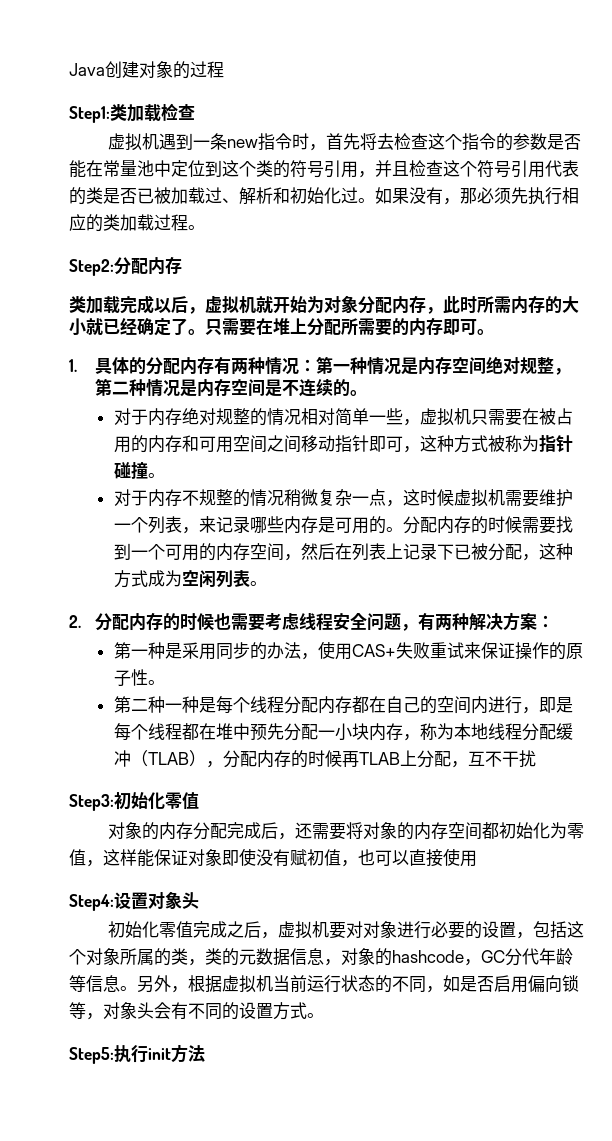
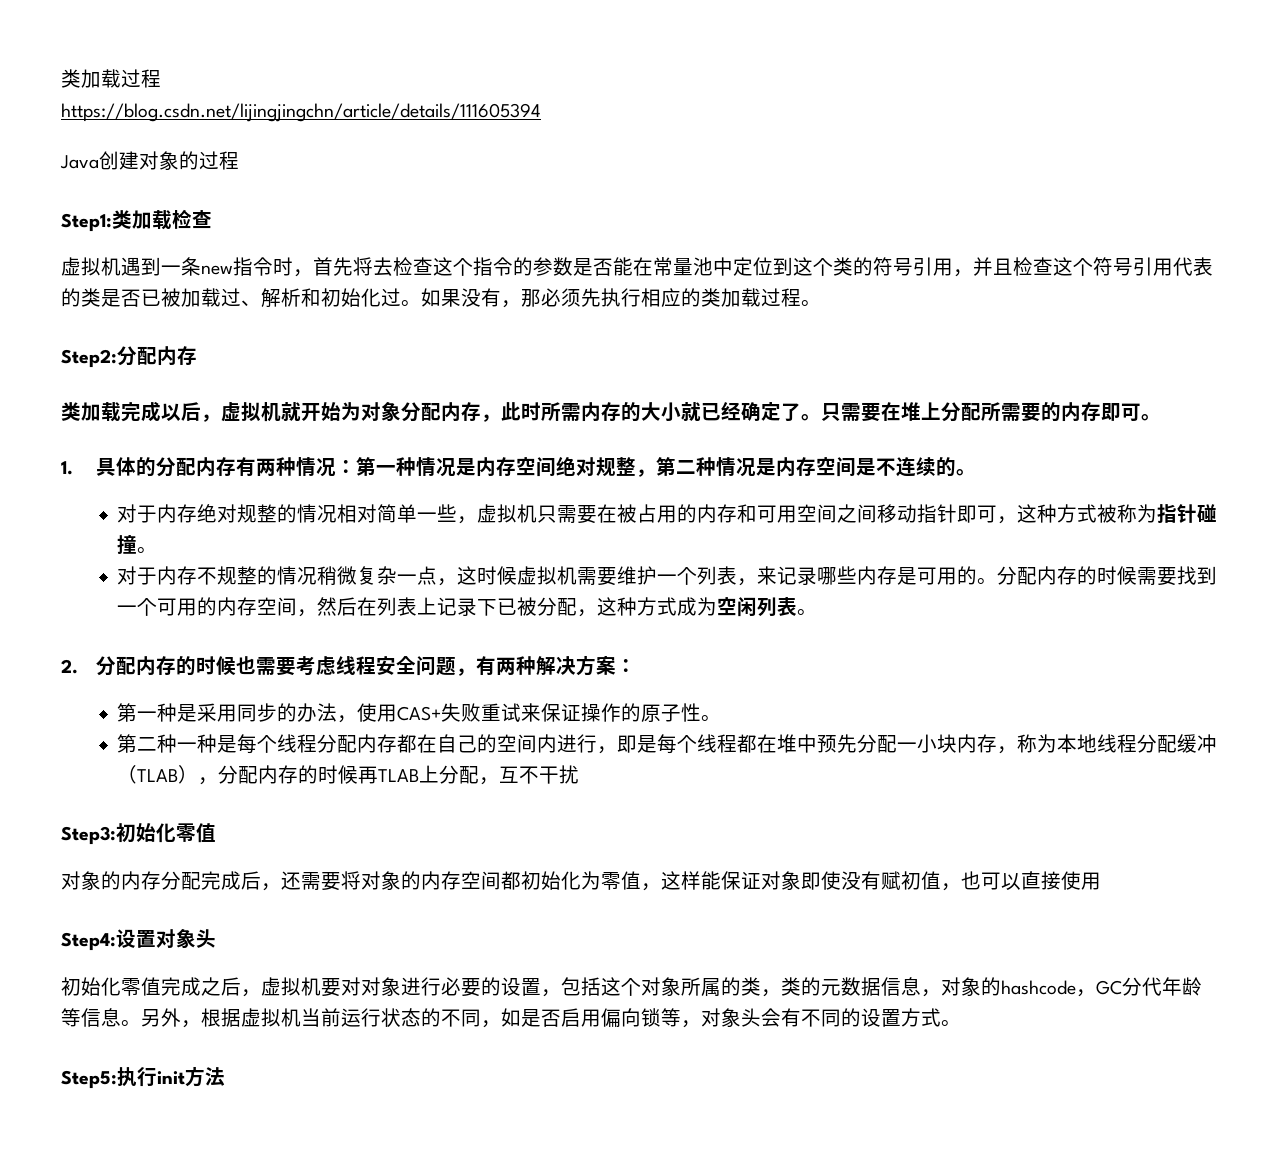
(69, 69) none -> [61,69,161,88] [61,103,541,122] 类加载过程 // https://blog.csdn.net/lijingjingchn/article/details/111605394 //

